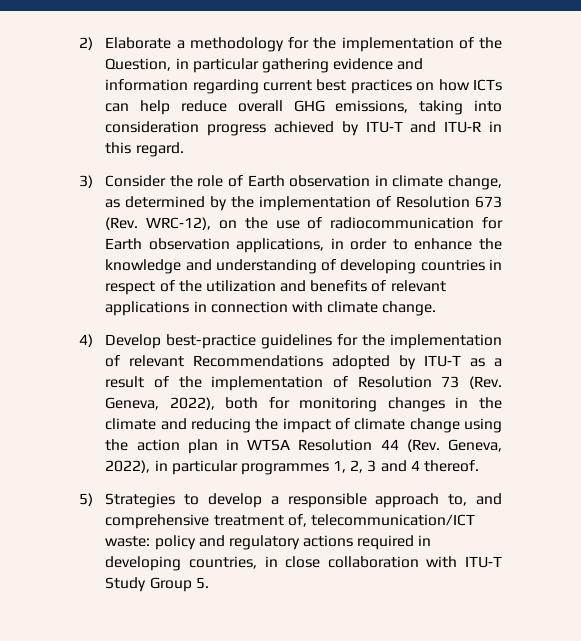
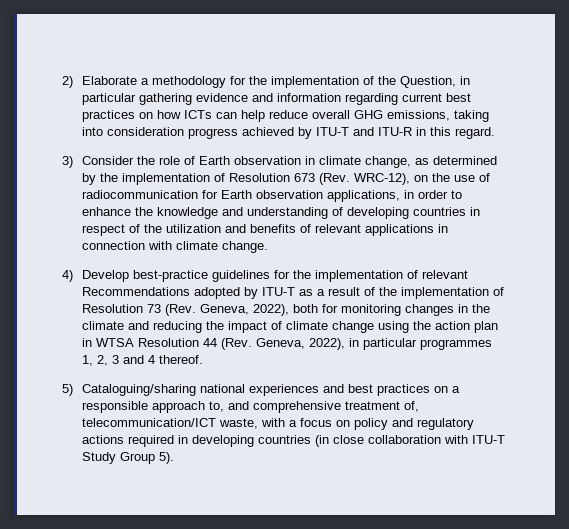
[105,493,262,508] Strategies to develop -> [82,384,449,396] Cataloguing/sharing national experiences and best practices on
[105,536,151,547] waste: -> [219,418,351,429] waste, with a focus on
[188,556,278,569] countries, in -> [258,435,330,447] countries (in
[195,577,209,589] 5. -> [159,452,175,464] 5).

